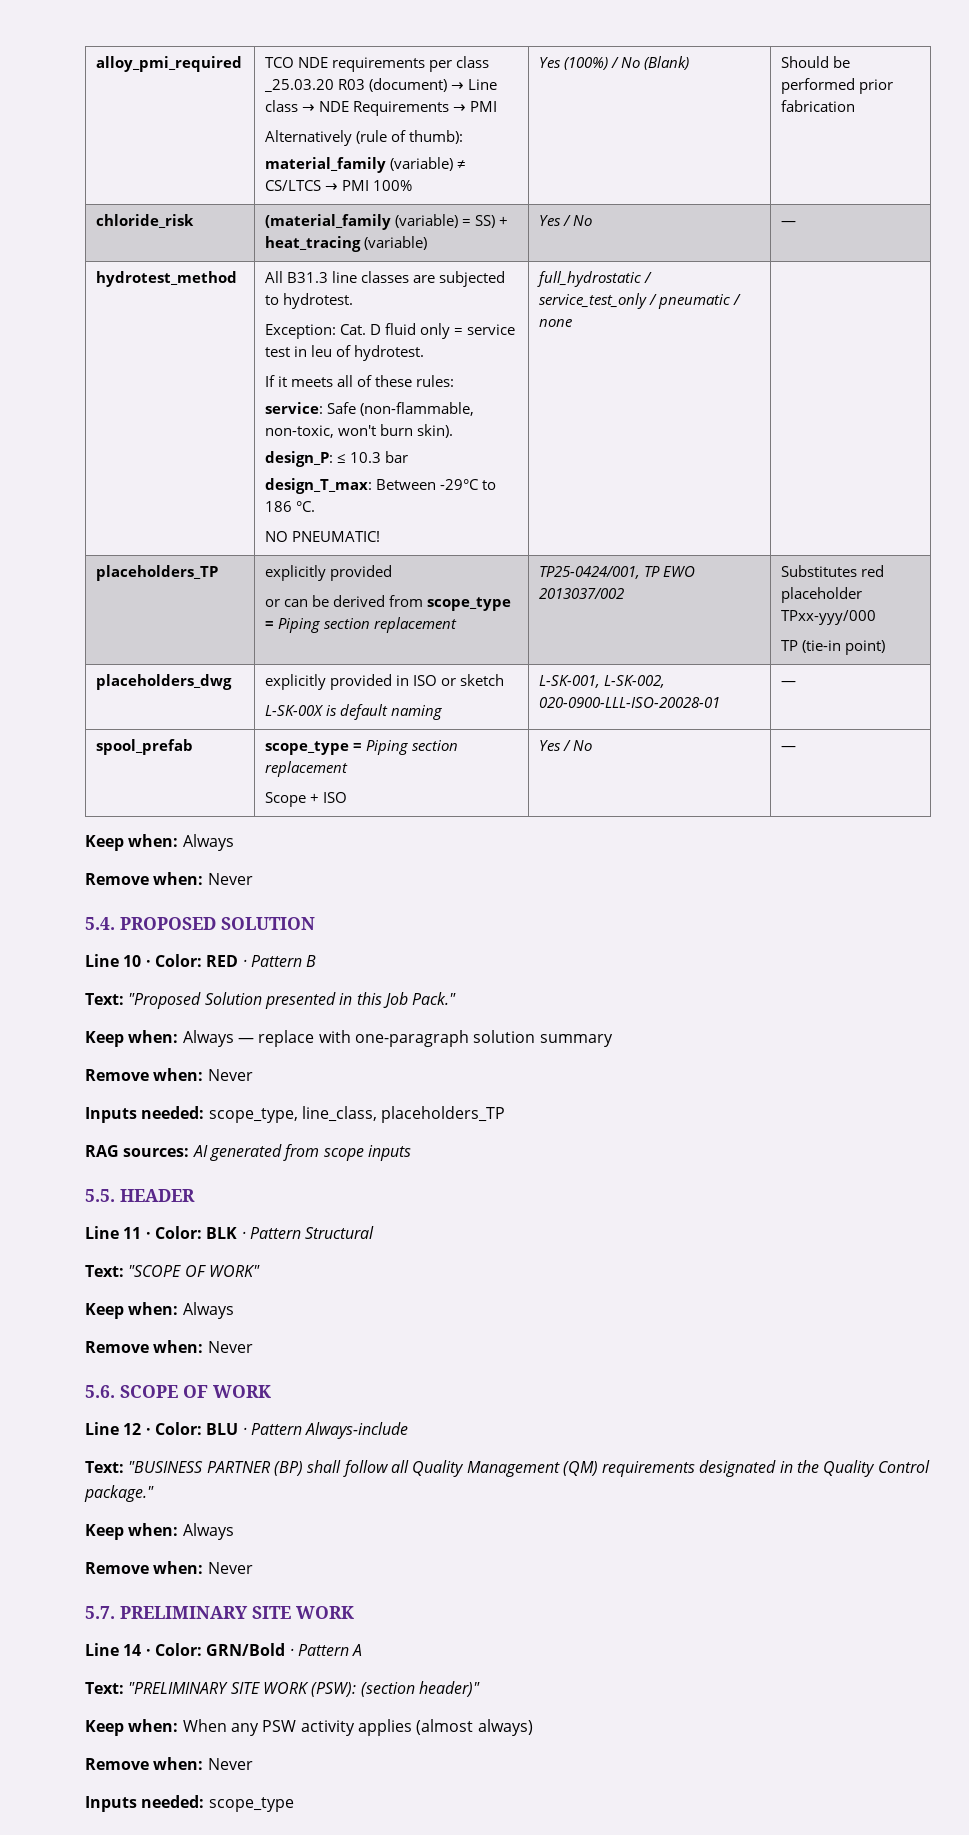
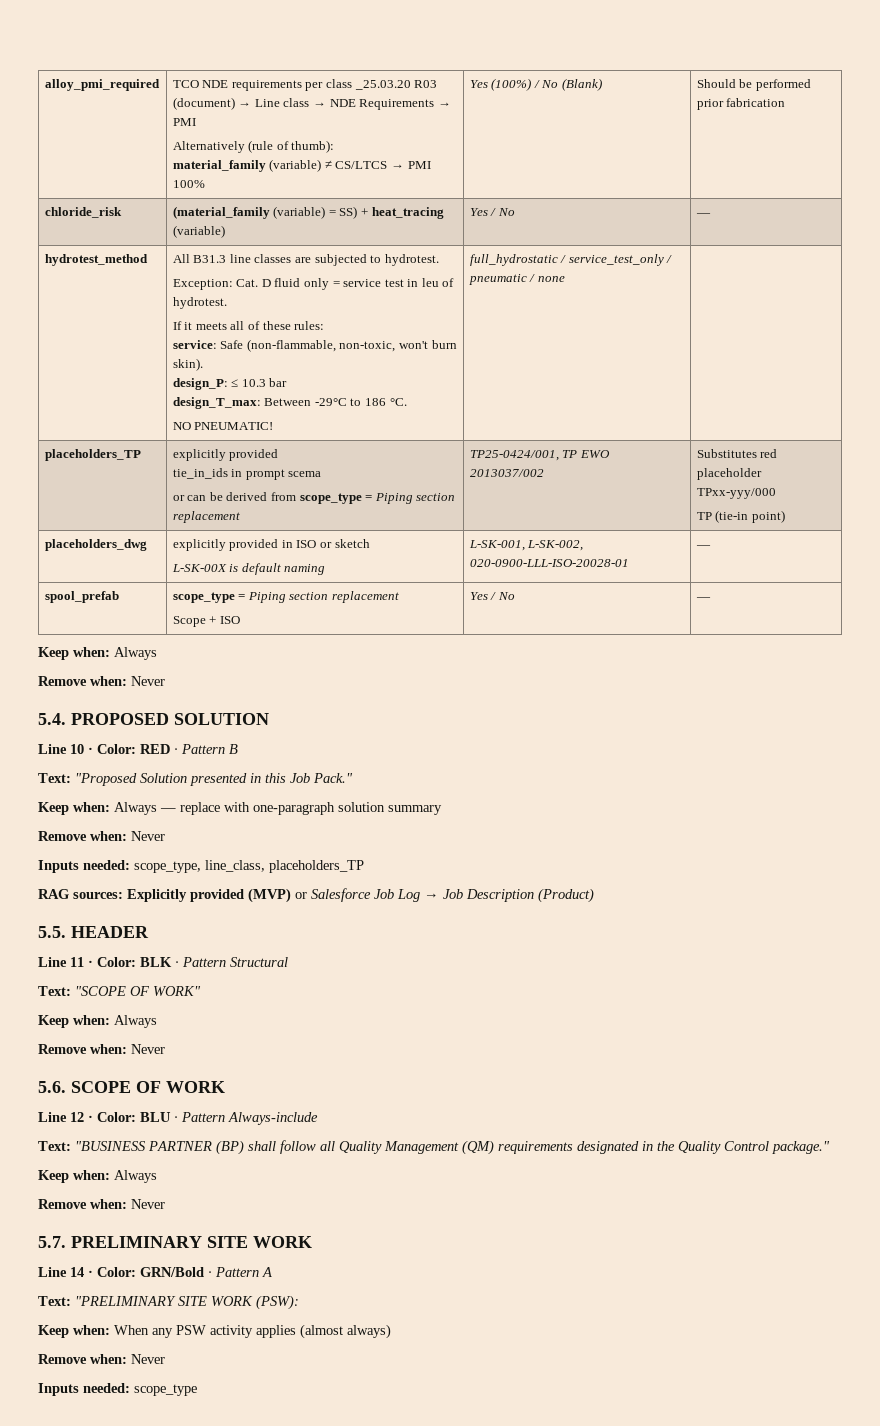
(393, 573) none -> [172,468,322,480] // tie_in_ids in prompt scema
[192,1144,411,1161] AI generated from scope inputs -> [127,888,594,903] Explicitly provided (MVP) or Salesforce Job Log → Job Description (Product)
[360,1681,480,1697] (section header)" -> (299, 1302) none

